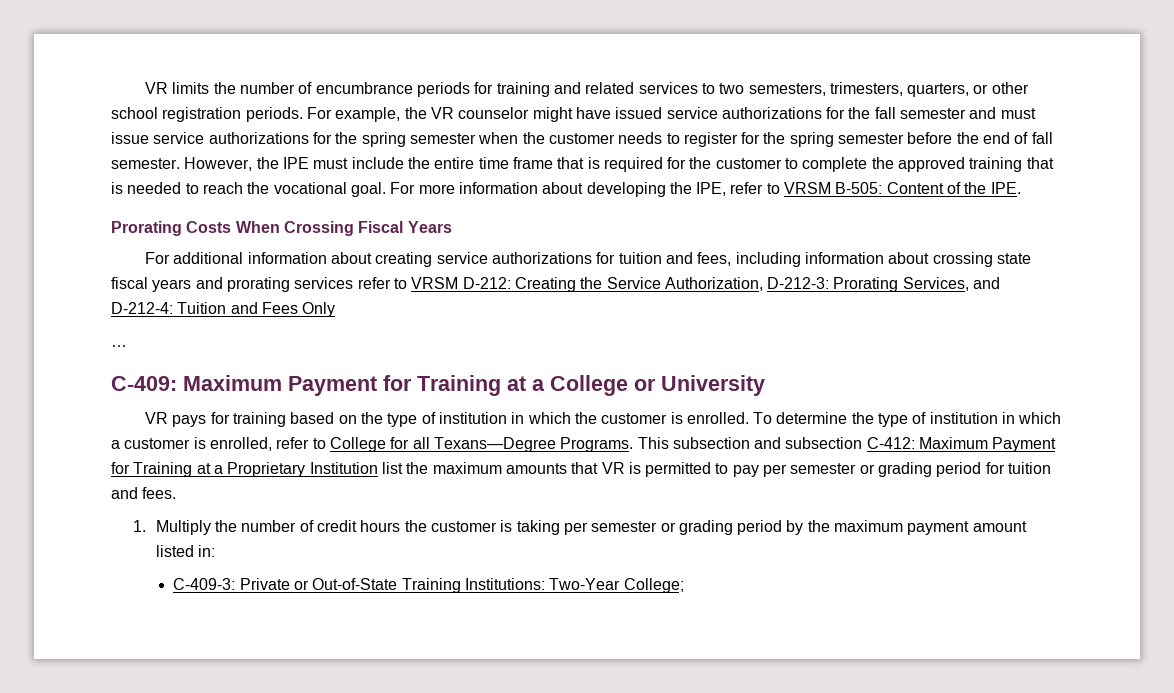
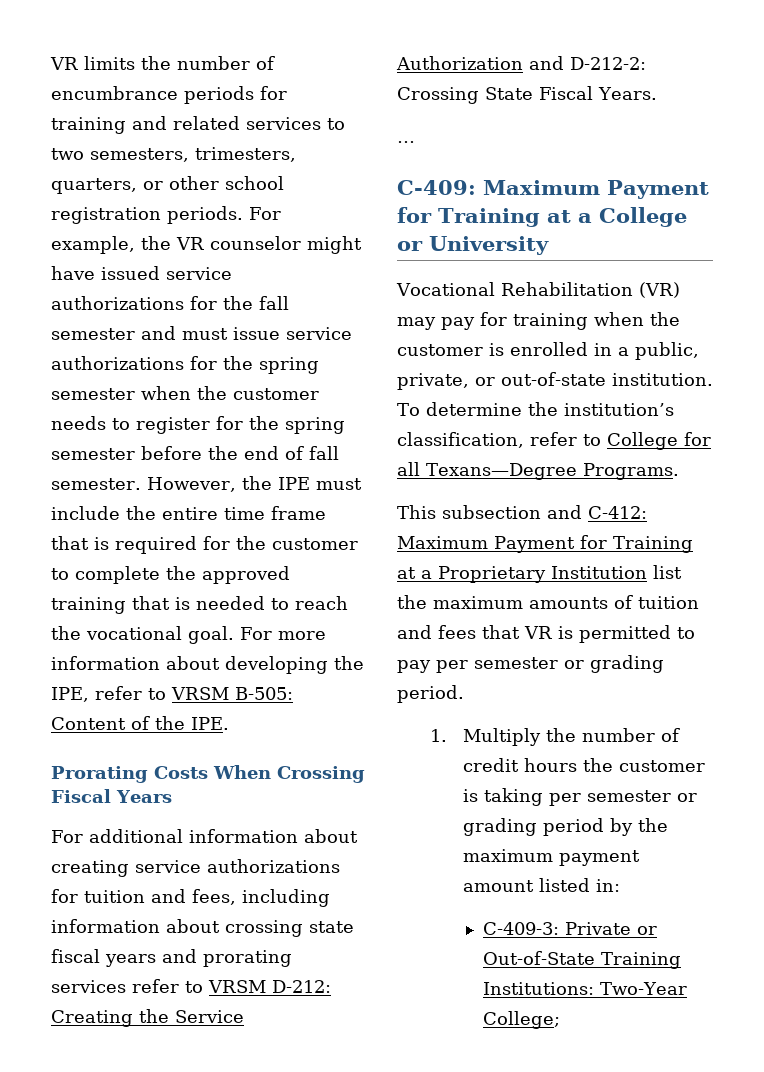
[664,277,1001,292] [111,302,336,317] Authorization, D-212-3: Prorating Services, and D-212-4: Tuition and Fees Only -> [396,56,646,70] [397,86,657,104] Authorization and D-212-2: Crossing State Fiscal Years.
[145,412,1062,427] [111,437,272,451] VR pays for training based on the type of institution in which the customer is enrolled. To determine the type of institution in which a customer is enrolled, -> [396,282,680,298] [397,312,680,330] [397,342,699,360] [397,372,713,390] [397,402,674,416] [397,432,524,448] Vocational Rehabilitation (VR) may pay for training when the customer is enrolled in a public, private, or out-of-state institution. To determine the institution’s classification,
(634, 444) none -> (679, 471) //
[785,437,863,449] subsection -> (582, 512) none
(567, 468) none -> [614,595,699,609] [397,625,476,639] of tuition and fees
[936,462,1052,477] [111,487,177,499] period for tuition and fees. -> [397,685,464,703] period.

